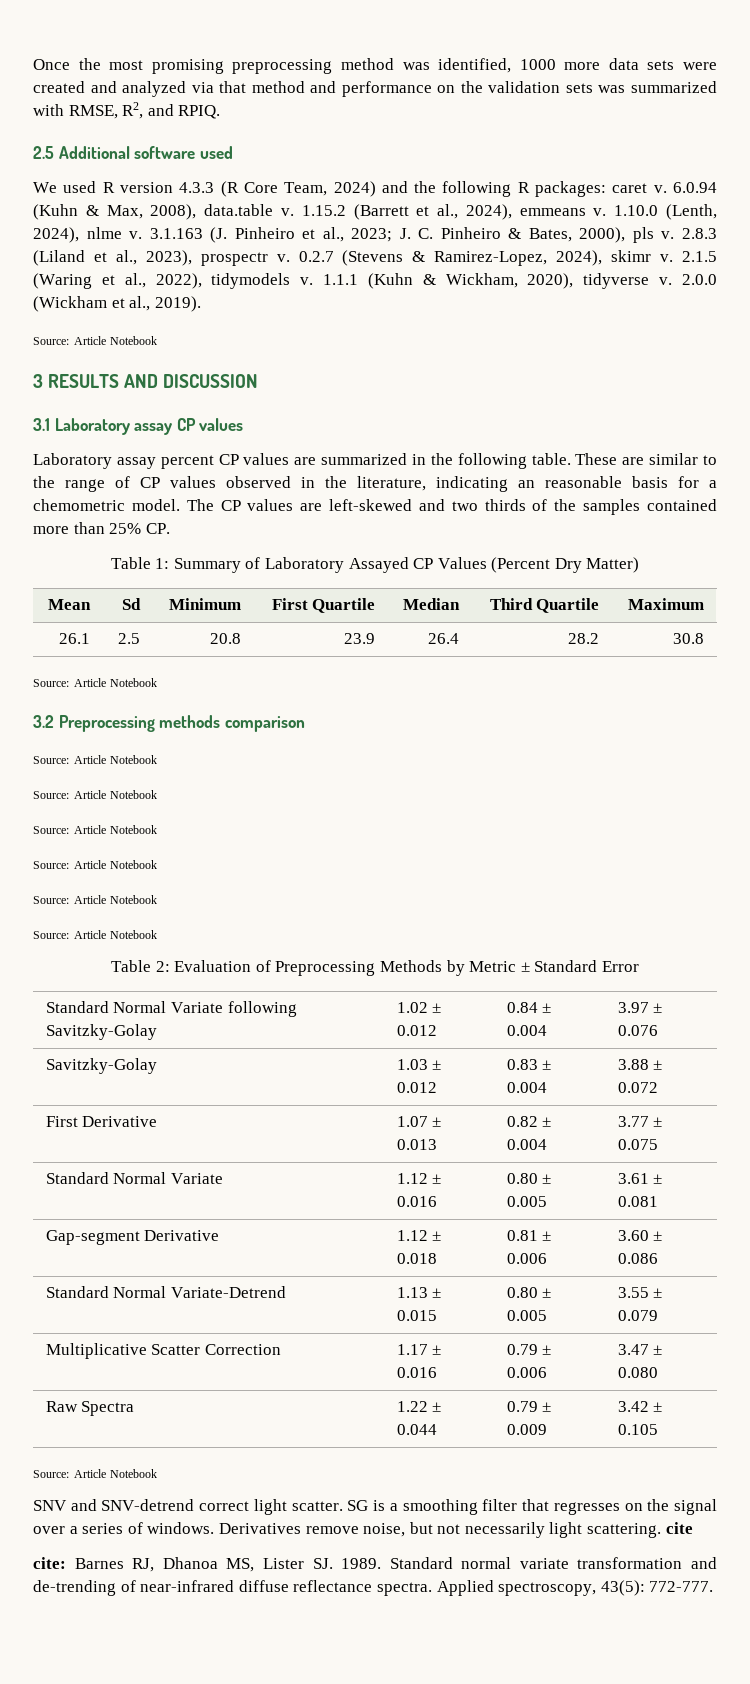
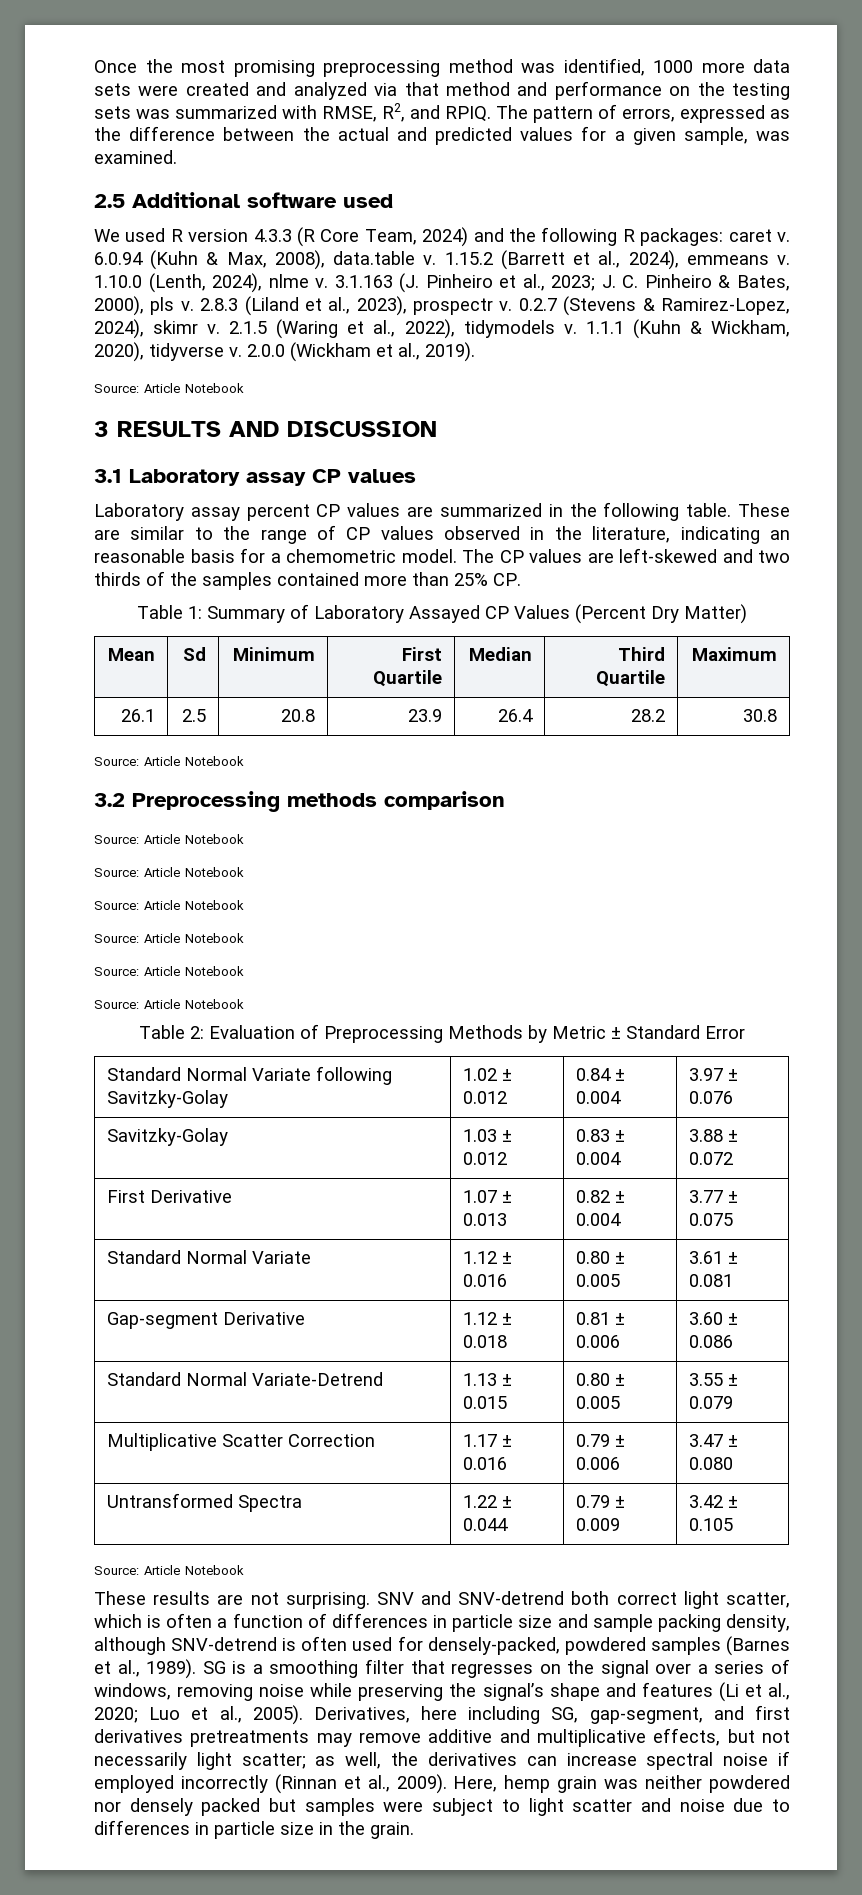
[488,81,561,93] validation -> [731,83,790,100] testing
(221, 112) none -> [496,104,790,123] [94,126,790,145] [94,150,177,164] The pattern of errors, expressed as the difference between the actual and predicted values for a given sample, was examined.
[45,1401,78,1412] Raw -> [106,1493,233,1508] Untransformed
(158, 1473) none -> [94,1591,370,1609] These results are not surprising.
(195, 1505) none -> [571,1591,610,1605] both
[291,1501,343,1511] scatter. -> [725,1592,790,1608] [94,1613,790,1632] [94,1636,790,1656] [94,1659,197,1679] scatter, which is often a function of differences in particle size and sample packing density, although SNV-detrend is often used for densely-packed, powdered samples (Barnes et al., 1989).
[147,1522,693,1538] [33,1557,717,1572] [33,1580,714,1596] windows. Derivatives remove noise, but not necessarily light scattering. cite // cite: Barnes RJ, Dhanoa MS, Lister SJ. 1989. Standard normal variate transformation and de-trending of near-infrared diffuse reflectance spectra. Applied spectroscopy, 43(5): 772-777. -> [94,1682,790,1702] [94,1705,790,1725] [94,1728,790,1747] [94,1751,791,1770] [94,1774,791,1794] [94,1798,791,1816] [94,1820,414,1839] windows, removing noise while preserving the signal’s shape and features (Li et al., 2020; Luo et al., 2005). Derivatives, here including SG, gap-segment, and first derivatives pretreatments may remove additive and multiplicative effects, but not necessarily light scatter; as well, the derivatives can increase spectral noise if employed incorrectly (Rinnan et al., 2009). Here, hemp grain was neither powdered nor densely packed but samples were subject to light scatter and noise due to differences in particle size in the grain.

